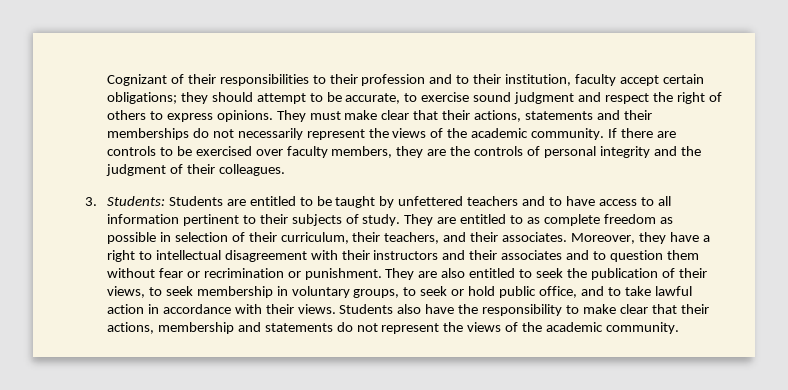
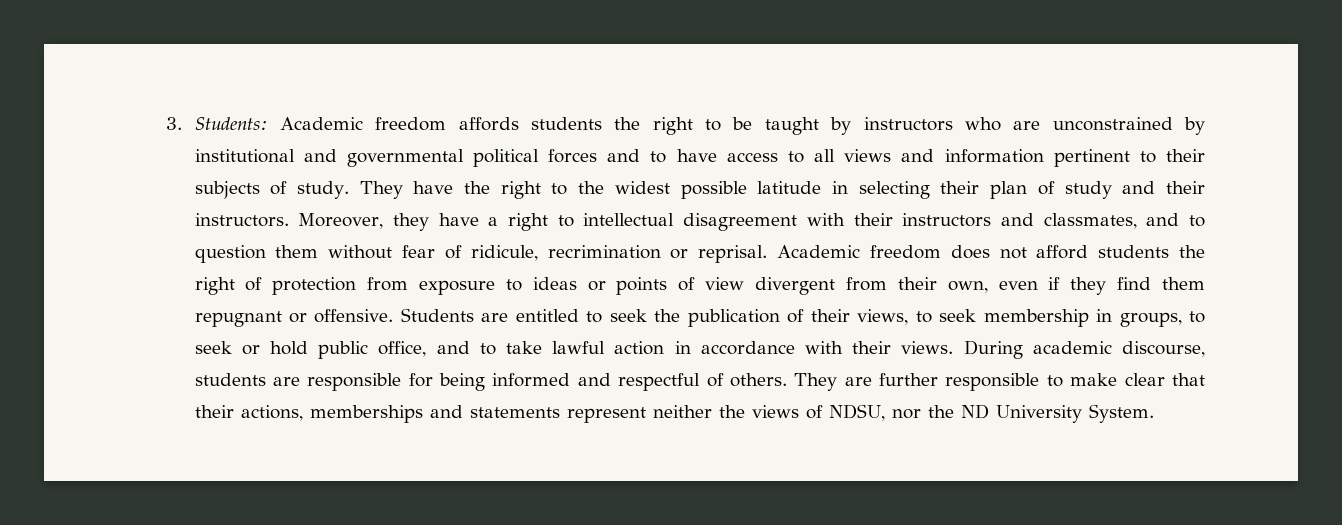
[106,74,704,86] [106,92,722,104] [106,110,652,122] [106,128,676,140] [106,146,701,158] [105,164,285,176] [85,196,519,208] Cognizant of their responsibilities to their profession and to their institution, faculty accept certain obligations; they should attempt to be accurate, to exercise sound judgment and respect the right of others to express opinions. They must make clear that their actions, statements and their memberships do not necessarily represent the views of the academic community. If there are controls to be exercised over faculty members, they are the controls of personal integrity and the judgment of their colleagues. // 3. Students: Students are entitled to be taught by unfettered teachers -> [165,117,1205,135] [194,149,598,167] 3. Students: Academic freedom affords students the right to be taught by instructors who are unconstrained by institutional and governmental political forces
(671, 201) none -> [844,149,935,162] views and
[437,214,673,226] [106,232,568,244] are entitled to as complete freedom as possible in selection of their curriculum, their teachers, and their associates. -> [413,181,1206,199] [194,213,289,227] have the right to the widest possible latitude in selecting their plan of study and their instructors.
[469,250,563,260] their associates -> [1043,213,1137,229] classmates,
[186,268,466,280] or recrimination or punishment. They are also -> [444,245,1206,263] [194,277,1206,295] [194,308,509,327] of ridicule, recrimination or reprisal. Academic freedom does not afford students the right of protection from exposure to ideas or points of view divergent from their own, even if they find them repugnant or offensive. Students are
[291,286,350,298] voluntary -> (1113, 315) none
[339,304,563,316] Students also have the responsibility -> [963,340,1206,359] [194,373,1040,391] During academic discourse, students are responsible for being informed and respectful of others. They are further responsible
[157,322,234,334] membership -> [309,405,423,423] memberships
[336,322,679,334] do not represent the views of the academic community. -> [566,404,1154,423] represent neither the views of NDSU, nor the ND University System.

